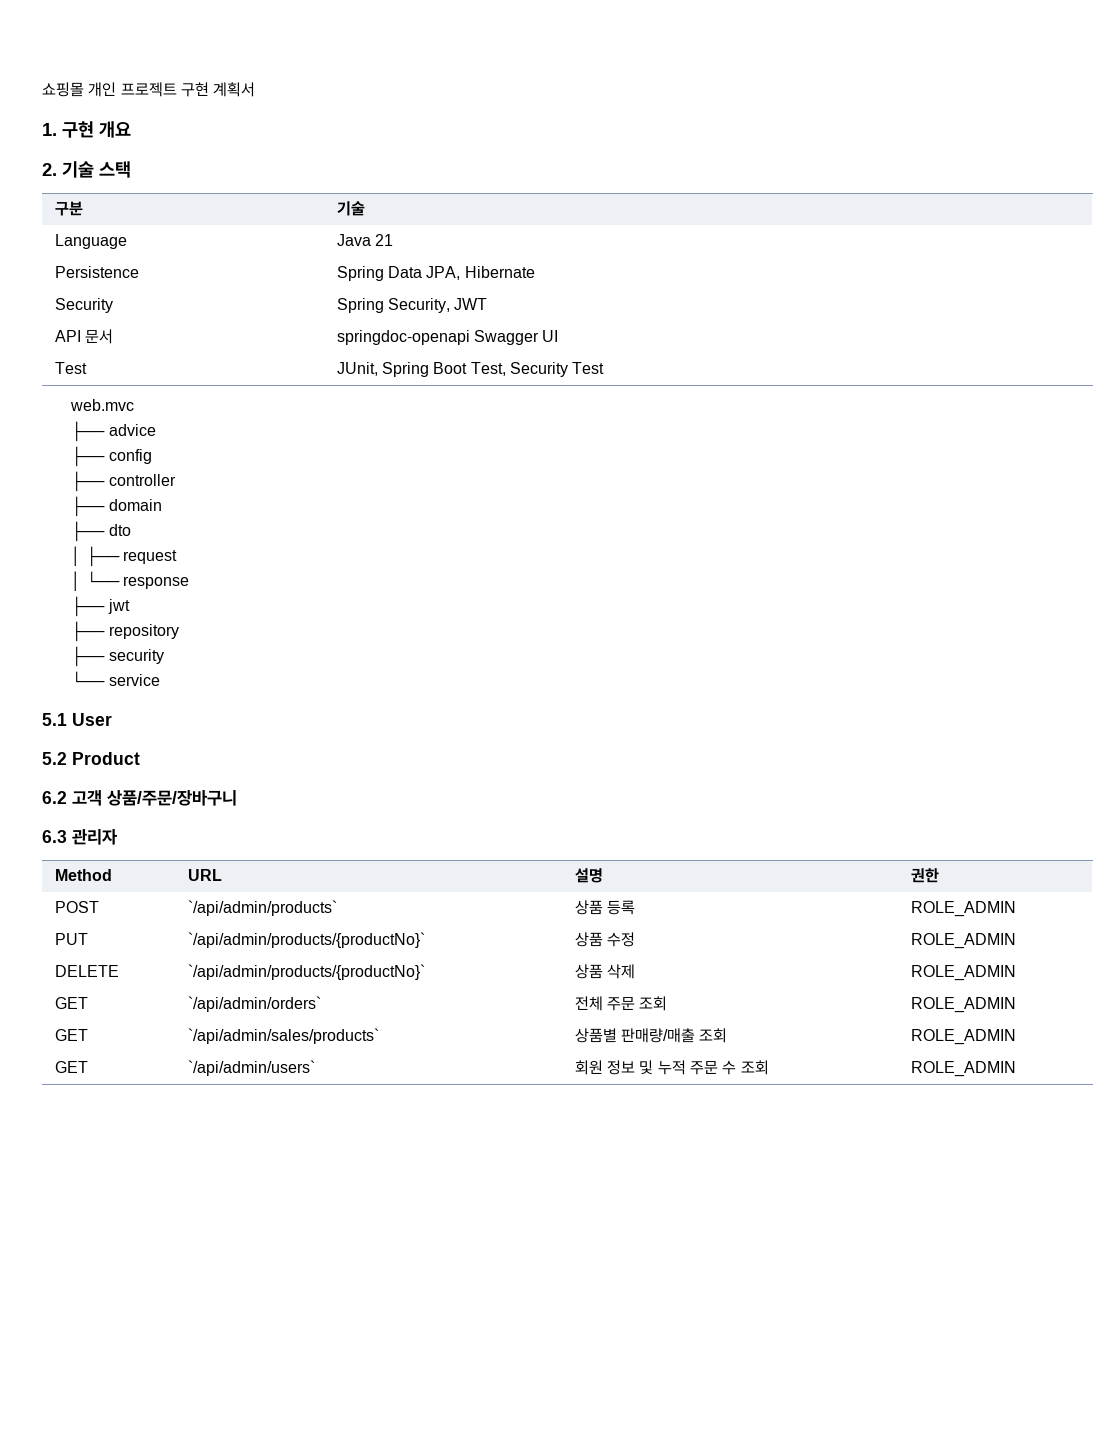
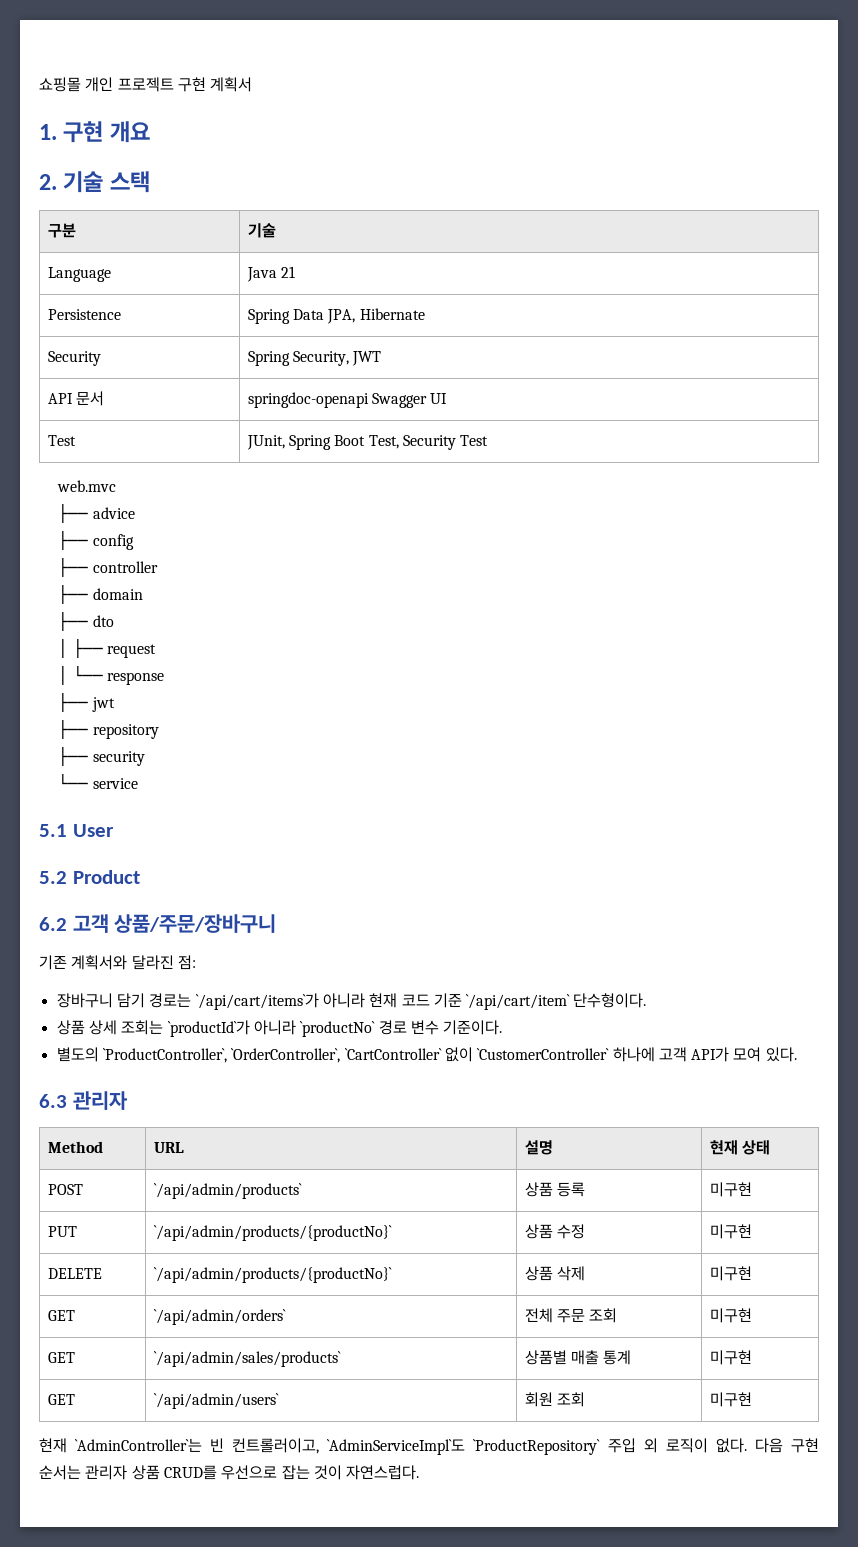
(237, 798) none -> [39,955,196,970] [56,993,647,1010] [56,1020,503,1037] [56,1047,797,1063] // 기존 계획서와 달라진 점: // 장바구니 담기 경로는 `/api/cart/items`가 아니라 현재 코드 기준 `/api/cart/item` 단수형이다. // 상품 상세 조회는 `productId`가 아니라 `productNo` 경로 변수 기준이다. // 별도의 `ProductController`, `OrderController`, `CartController` 없이 `CustomerController` 하나에 고객 API가 모여 있다.
[910,868,939,883] 권한 -> [709,1140,771,1155] 현재 상태
[910,901,1016,917] ROLE_ADMIN -> [709,1182,752,1197] 미구현
[910,933,1016,949] ROLE_ADMIN -> [709,1224,752,1239] 미구현
[910,965,1016,981] ROLE_ADMIN -> [709,1266,752,1281] 미구현
[910,997,1016,1013] ROLE_ADMIN -> [709,1308,752,1323] 미구현
[621,1028,728,1043] [910,1029,1016,1045] 판매량/매출 조회 | ROLE_ADMIN -> [571,1350,632,1365] [709,1350,752,1365] 매출 통계 | 미구현
[607,1060,769,1075] [910,1061,1016,1077] 정보 및 누적 주문 수 조회 | ROLE_ADMIN -> [557,1392,586,1407] [709,1392,752,1407] [39,1438,820,1455] [39,1465,420,1480] 조회 | 미구현 // 현재 `AdminController`는 빈 컨트롤러이고, `AdminServiceImpl`도 `ProductRepository` 주입 외 로직이 없다. 다음 구현 순서는 관리자 상품 CRUD를 우선으로 잡는 것이 자연스럽다.

